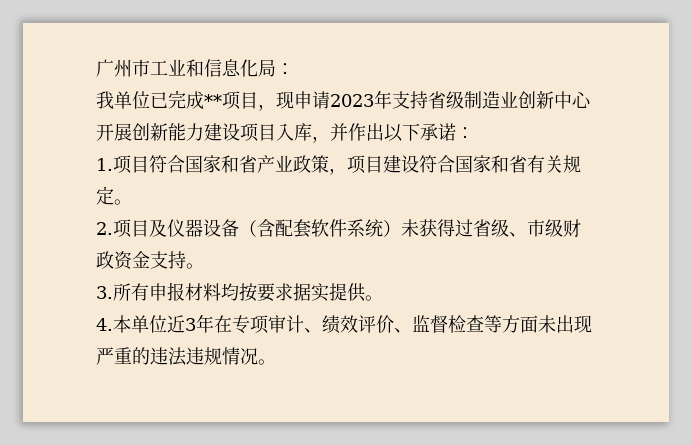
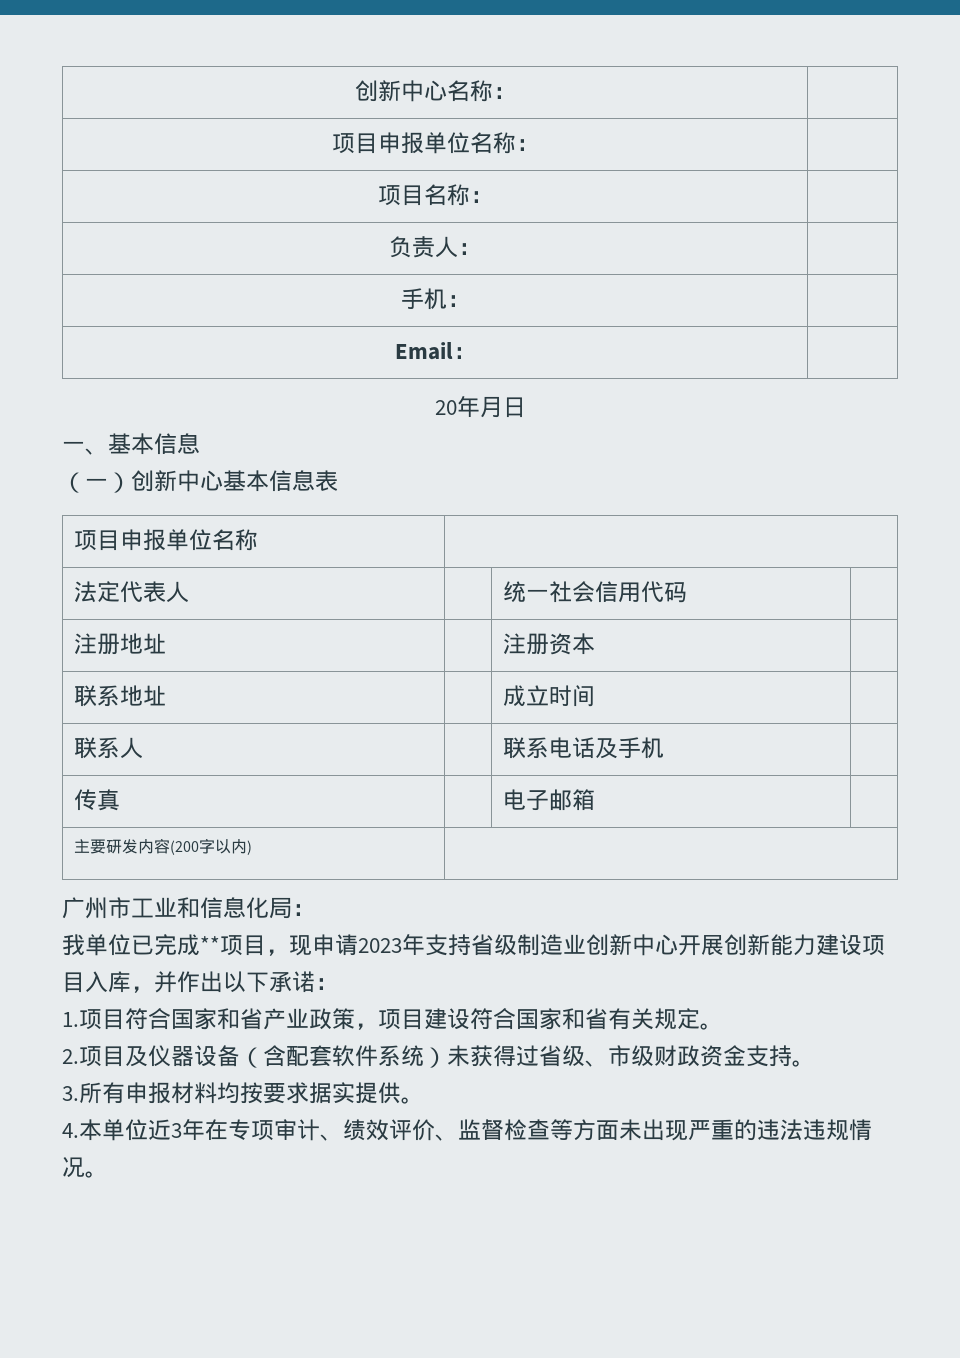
(96, 68) none -> [354,80,516,102] [331,132,539,154] [377,184,493,206] [389,236,481,258] [400,288,470,310] [394,342,476,360] [434,396,526,418] [62,433,200,455] [62,470,338,493] [73,529,258,551] [73,581,189,603] [502,581,687,603] [73,633,166,655] [502,633,595,655] [73,685,166,707] [502,685,595,707] [73,737,143,759] [502,737,664,759] [73,789,120,811] [502,789,595,811] [73,838,252,855] 创新中心名称： | // 项目申报单位名称： | // 项目名称： | // 负责人： | // 手机： | // Email： | // 20年月日 // 一、基本信息 // （一）创新中心基本信息表 // 项目申报单位名称 | // 法定代表人 | | 统一社会信用代码 | // 注册地址 | | 注册资本 | // 联系地址 | | 成立时间 | // 联系人 | | 联系电话及手机 | // 传真 | | 电子邮箱 | // 主要研发内容(200字以内) | //

